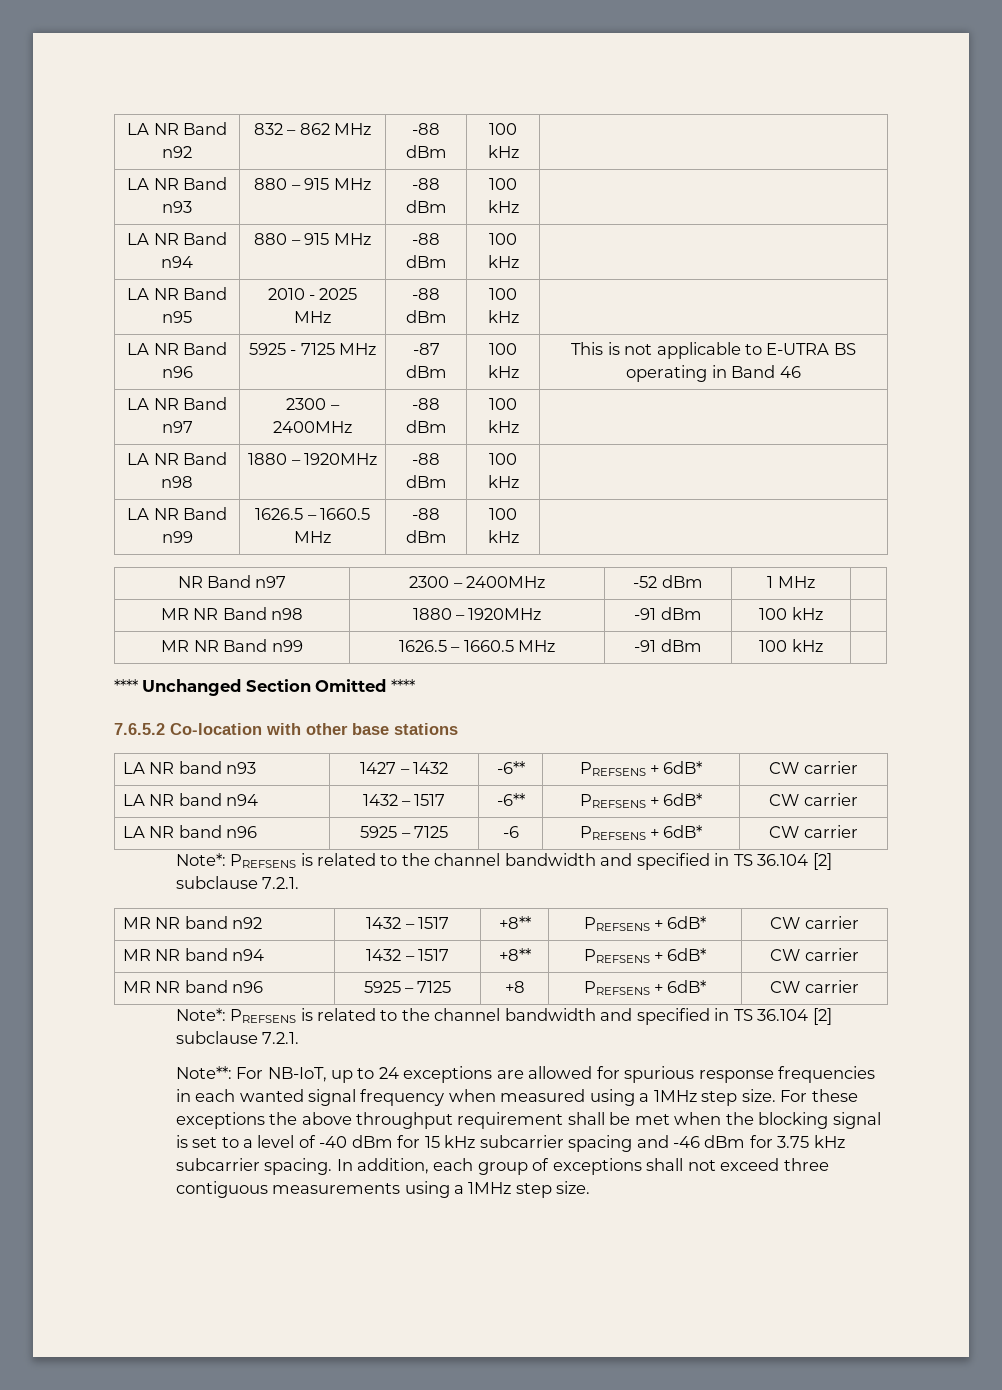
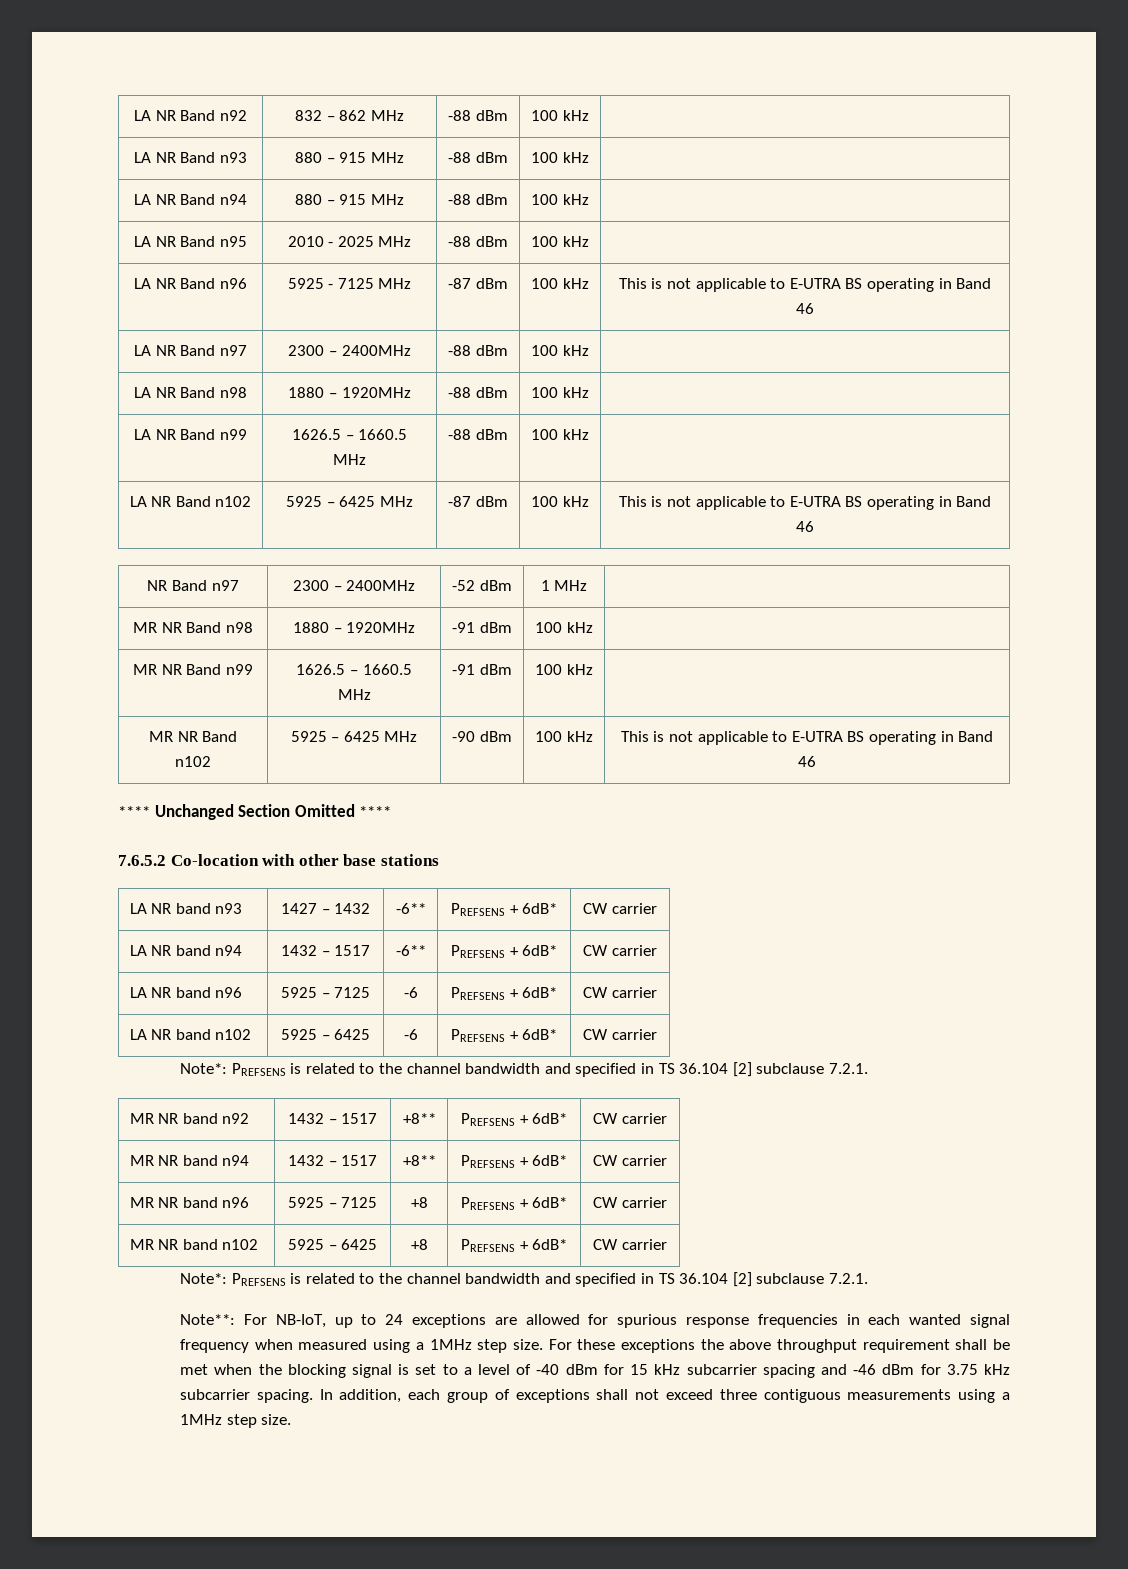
(519, 536) none -> [129,496,252,507] [286,496,413,507] [448,496,508,507] [531,496,589,507] [618,496,992,510] [796,521,814,532] // LA NR Band n102 | 5925 – 6425 MHz | -87 dBm | 100 kHz | This is not applicable to E-UTRA BS operating in Band 46
(823, 645) none -> [148,731,238,742] [175,756,211,767] [290,731,418,742] [452,731,512,742] [535,731,593,742] [620,731,994,745] [798,756,816,767] // MR NR Band n102 | 5925 – 6425 MHz | -90 dBm | 100 kHz | This is not applicable to E-UTRA BS operating in Band 46
(858, 831) none -> [129,1029,252,1040] [280,1029,371,1040] [403,1029,418,1040] [450,1029,558,1042] [583,1029,657,1040] // LA NR band n102 | 5925 – 6425 | -6 | PREFSENS + 6dB* | CW carrier
(859, 986) none -> [129,1239,259,1250] [287,1239,378,1250] [410,1239,428,1250] [460,1239,568,1252] [593,1239,667,1250] // MR NR band n102 | 5925 – 6425 | +8 | PREFSENS + 6dB* | CW carrier

